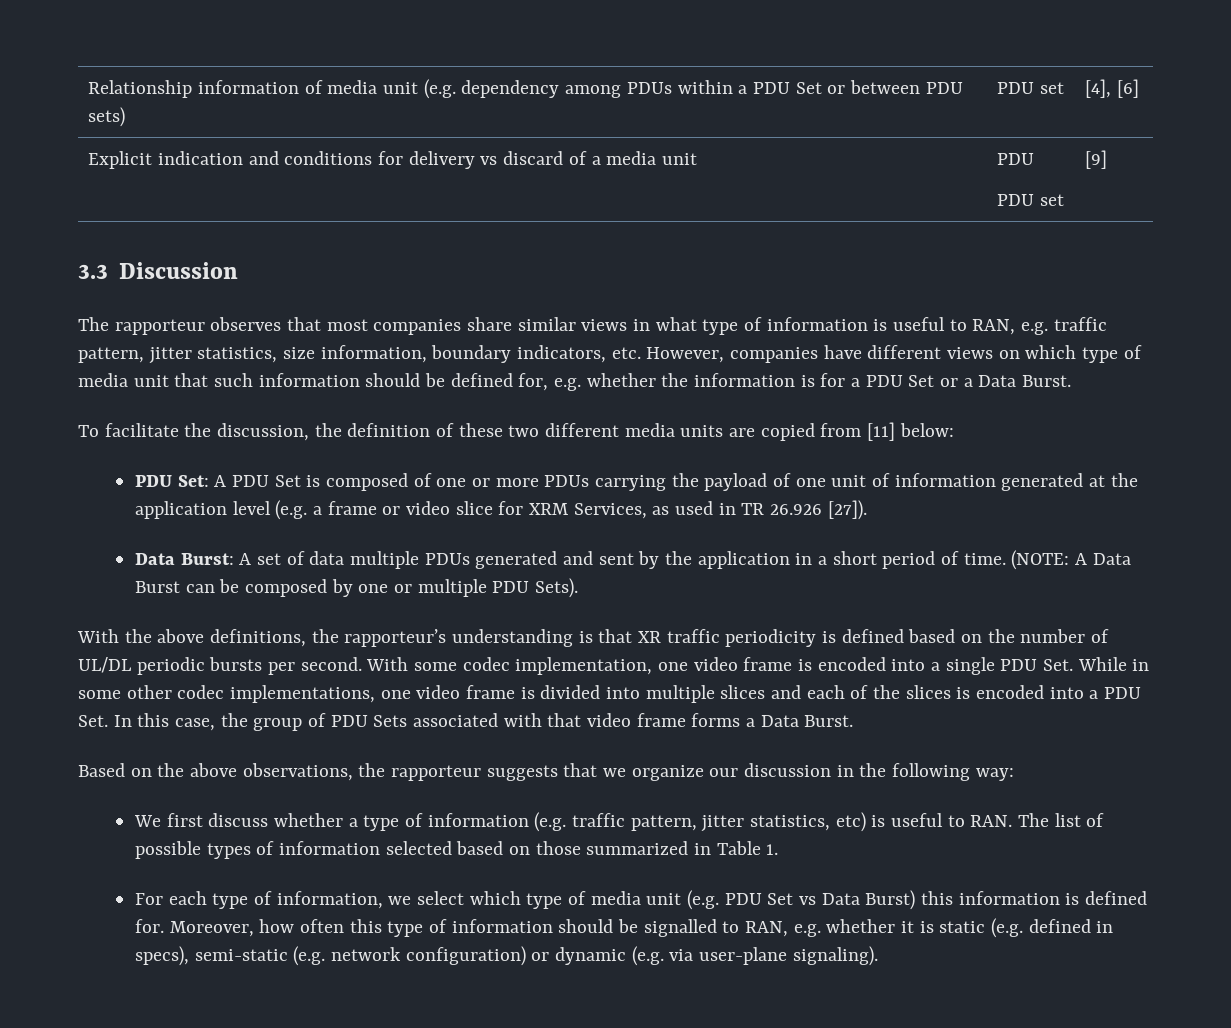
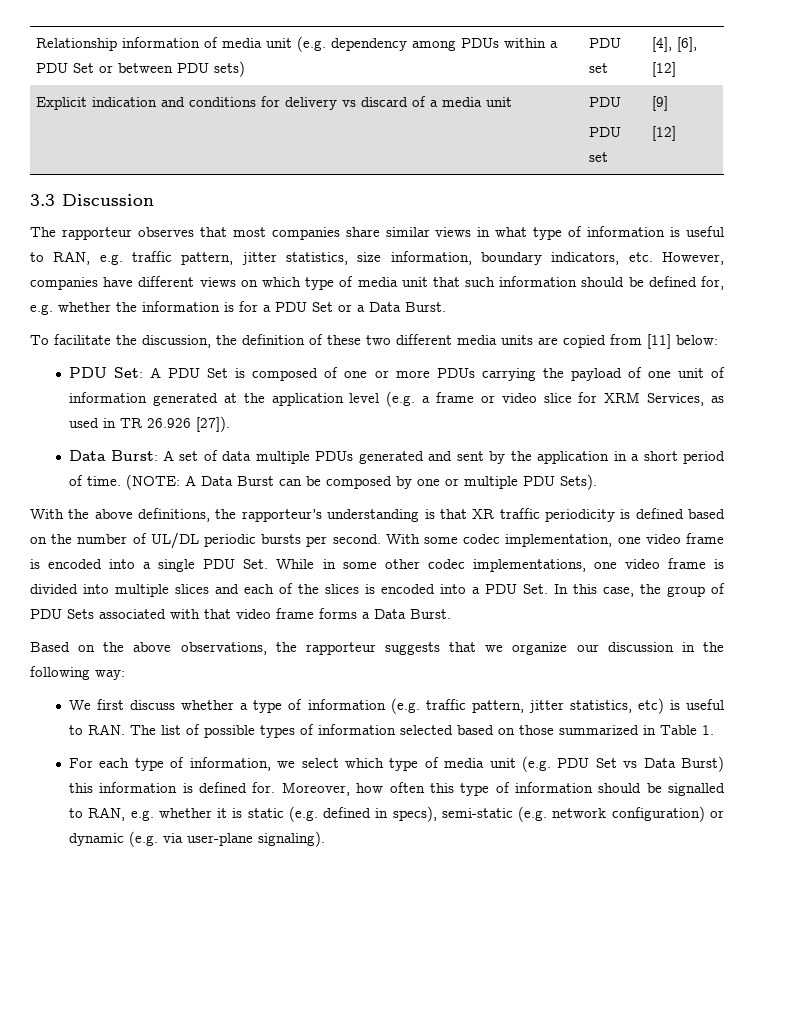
[1117,79,1140,98] [6] -> [677,37,698,52] [652,62,677,77] [6], [12]
(1108, 159) none -> [652,126,677,141] // [12]

